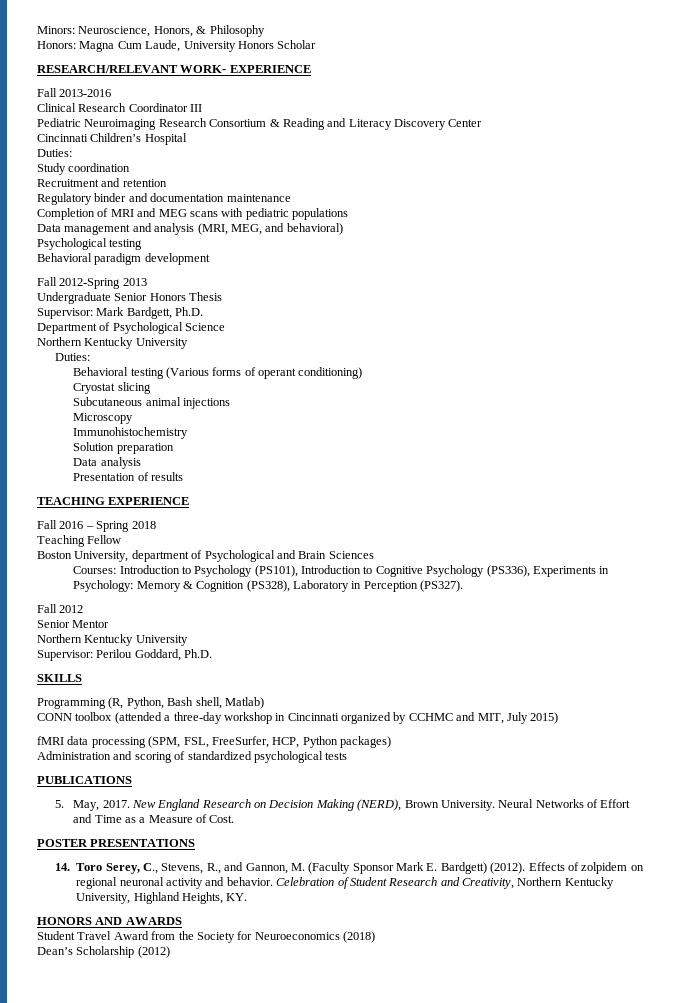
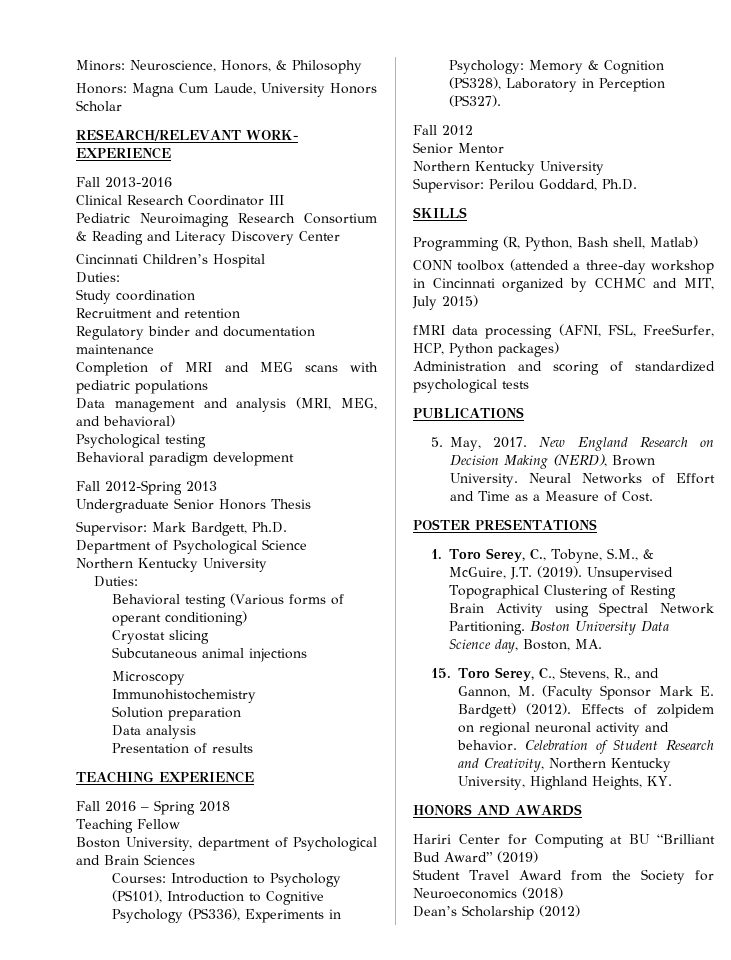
[148,736,181,748] (SPM, -> [558,324,601,337] (AFNI,
[55,863,159,874] 14. Toro Serey, C., -> [431,548,655,563] [449,566,674,581] [449,585,677,599] [449,602,714,617] [449,621,670,635] [449,639,603,653] [431,667,556,682] 1. Toro Serey, C., Tobyne, S.M., & McGuire, J.T. (2019). Unsupervised Topographical Clustering of Resting Brain Activity using Spectral Network Partitioning. Boston University Data Science day, Boston, MA. // 15. Toro Serey, C.,
(182, 921) none -> [413,834,715,848] [413,851,538,863] // Hariri Center for Computing at BU “Brilliant Bud Award” (2019)

